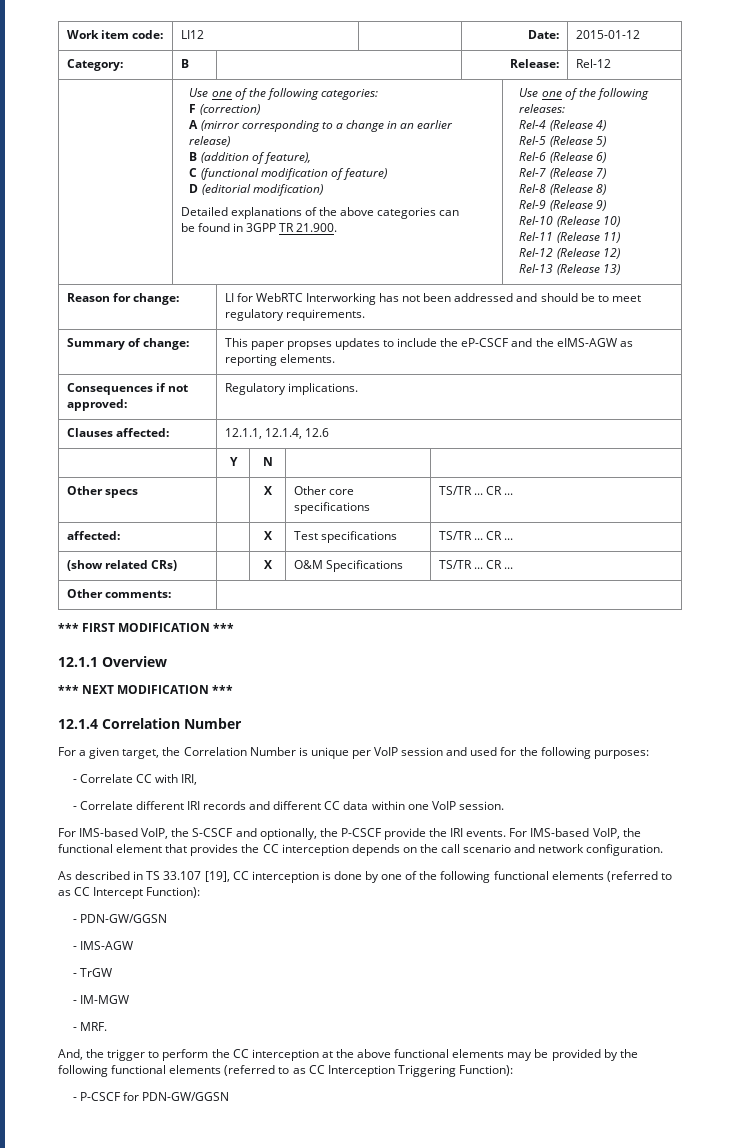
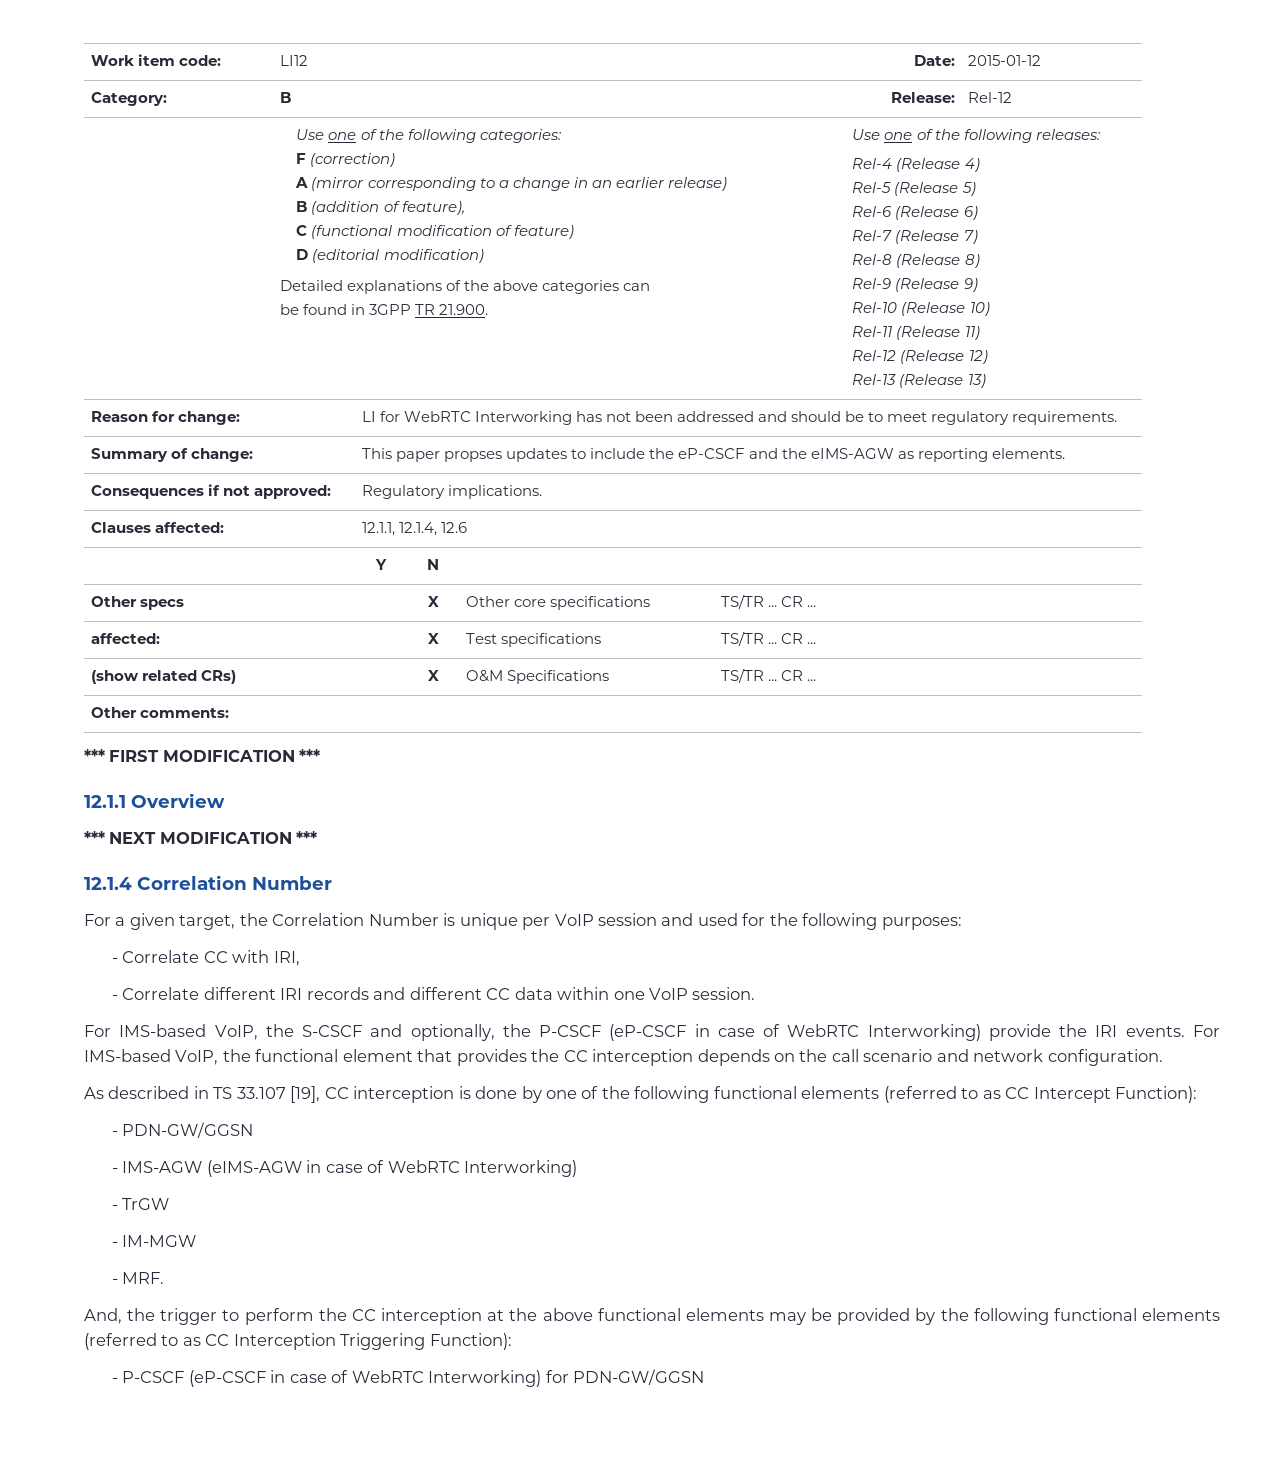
(381, 832) none -> [609,1024,981,1041] (eP-CSCF in case of WebRTC Interworking)
(133, 945) none -> [206,1160,578,1177] (eIMS-AGW in case of WebRTC Interworking)
(120, 1096) none -> [188,1370,542,1387] (eP-CSCF in case of WebRTC Interworking)

